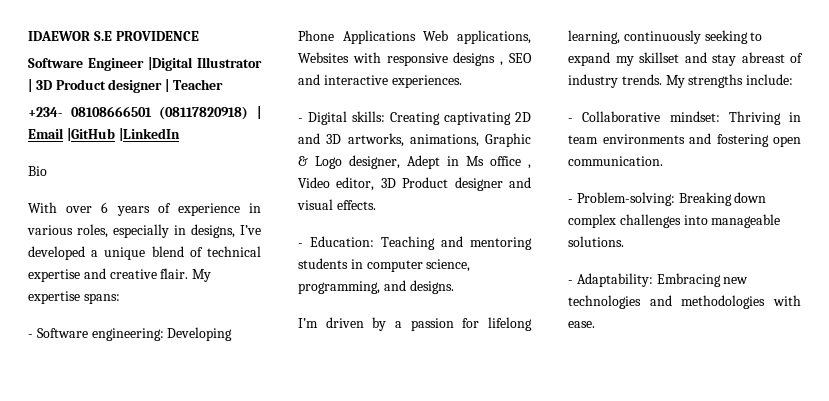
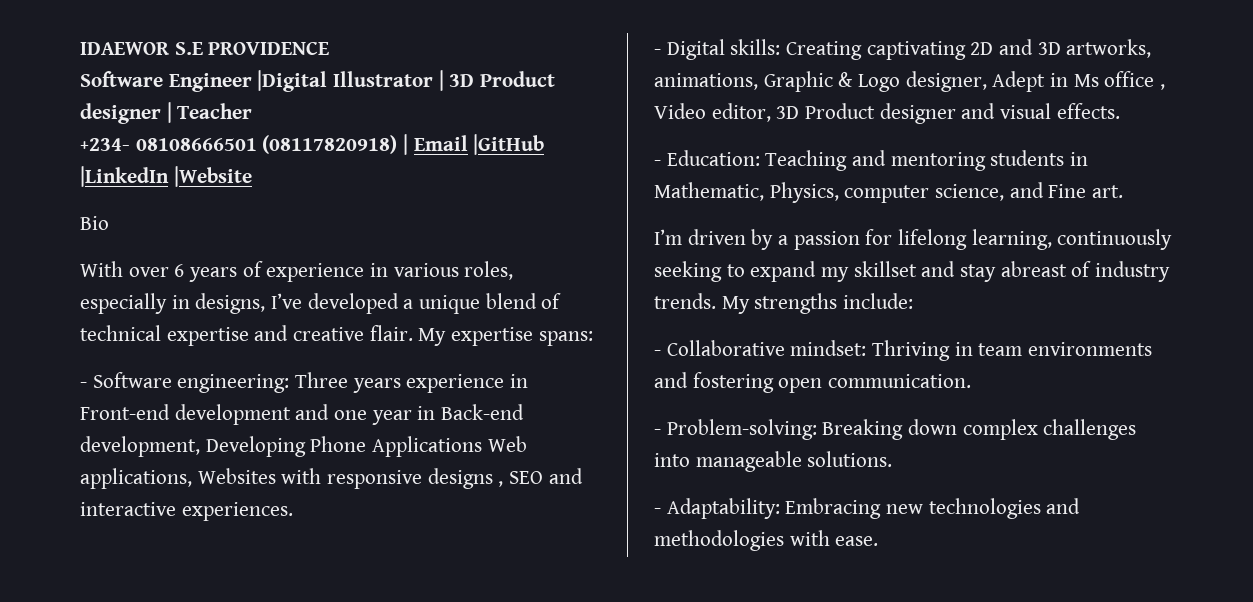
(180, 134) none -> [173,166,252,187] |Website
(164, 334) none -> [295,372,529,393] [80,404,525,425] [80,436,200,457] Three years experience in Front-end development and one year in Back-end development,
[366,259,471,272] [298,280,454,294] computer science, programming, and designs. -> [654,182,1124,203] Mathematic, Physics, computer science, and Fine art.

